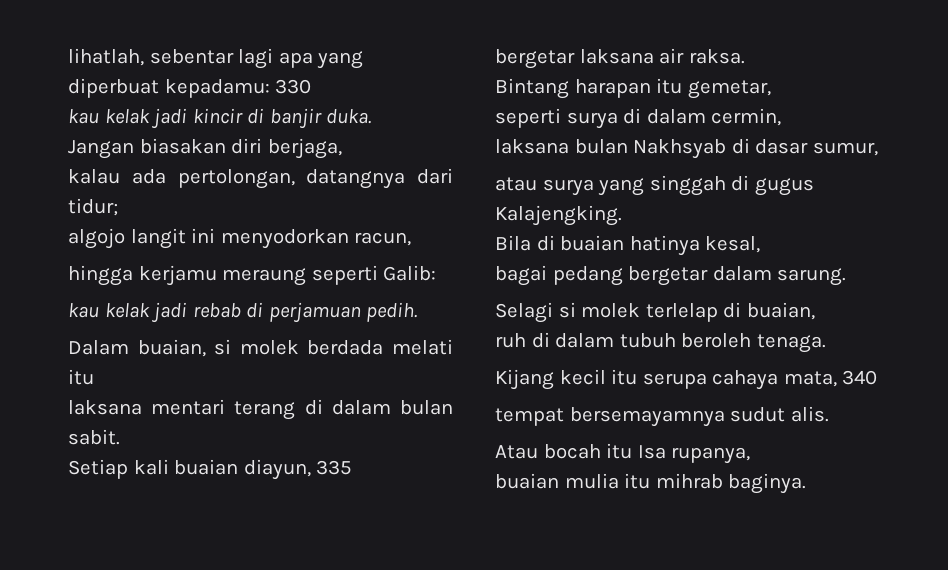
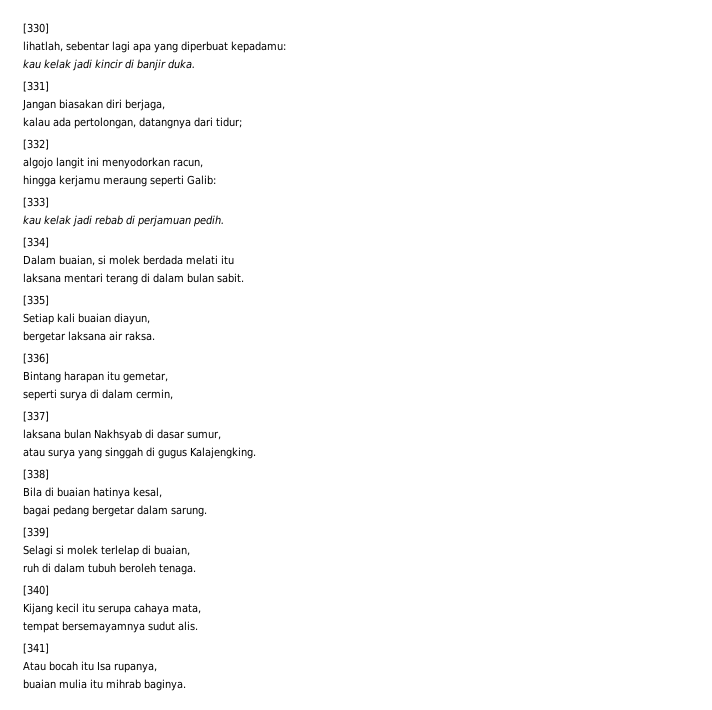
(68, 57) none -> [23,23,49,34] [330] //
[275,79,312,94] 330 -> (286, 47) none
(372, 116) none -> [23,81,49,92] // [331]
(118, 207) none -> [23,139,49,150] // [332]
(437, 273) none -> [23,197,49,208] // [333]
(418, 312) none -> [23,237,49,248] // [334]
(120, 437) none -> [23,295,49,306] // [335]
[316,460,353,475] 335 -> (150, 319) none
(745, 56) none -> [23,353,49,364] // [336]
(782, 117) none -> [23,411,49,422] // [337]
(622, 215) none -> [23,469,49,480] // [338]
(847, 277) none -> [23,527,49,538] // [339]
(826, 343) none -> [23,585,49,596] // [340]
[842,370,878,385] 340 -> (201, 609) none
(829, 414) none -> [23,643,49,654] // [341]

